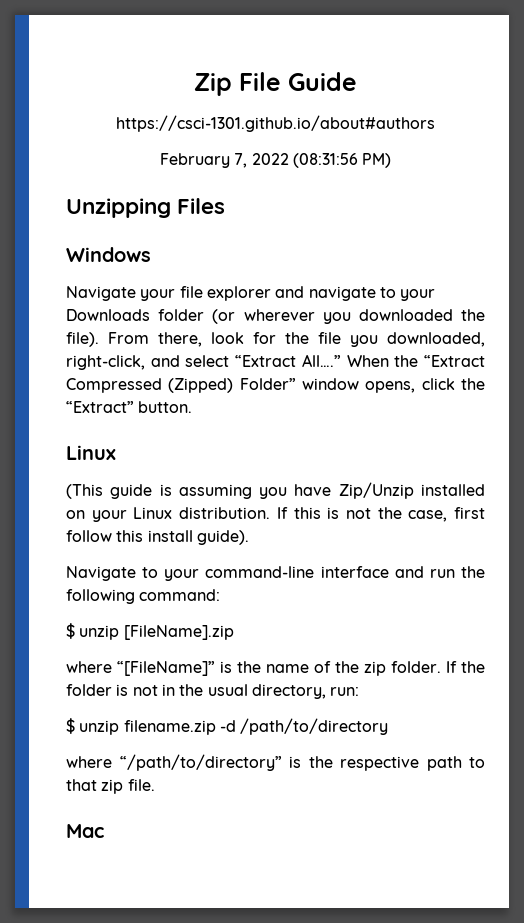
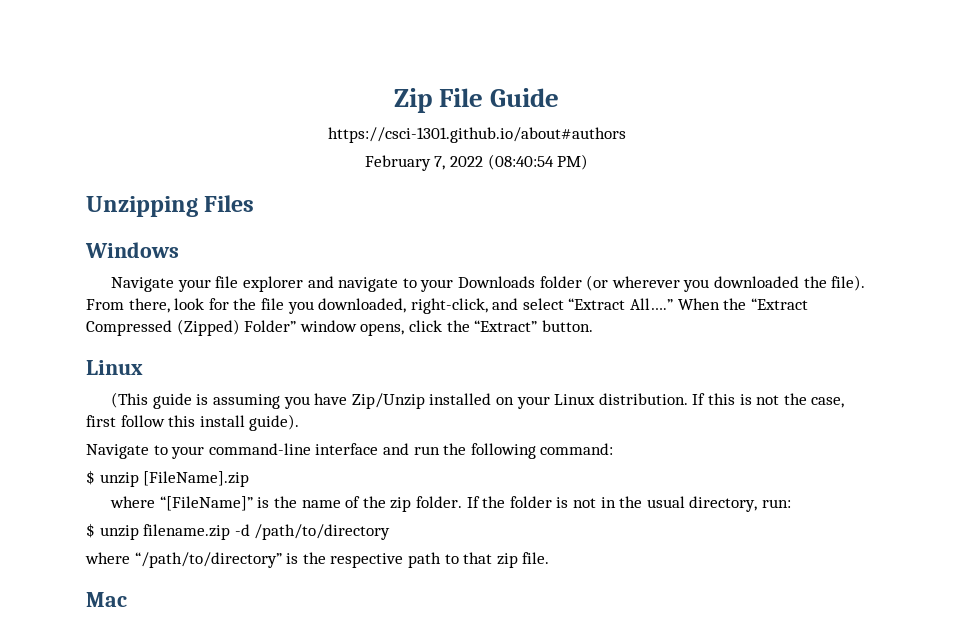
[292,153,358,168] (08:31:56 -> [487,154,554,170] (08:40:54

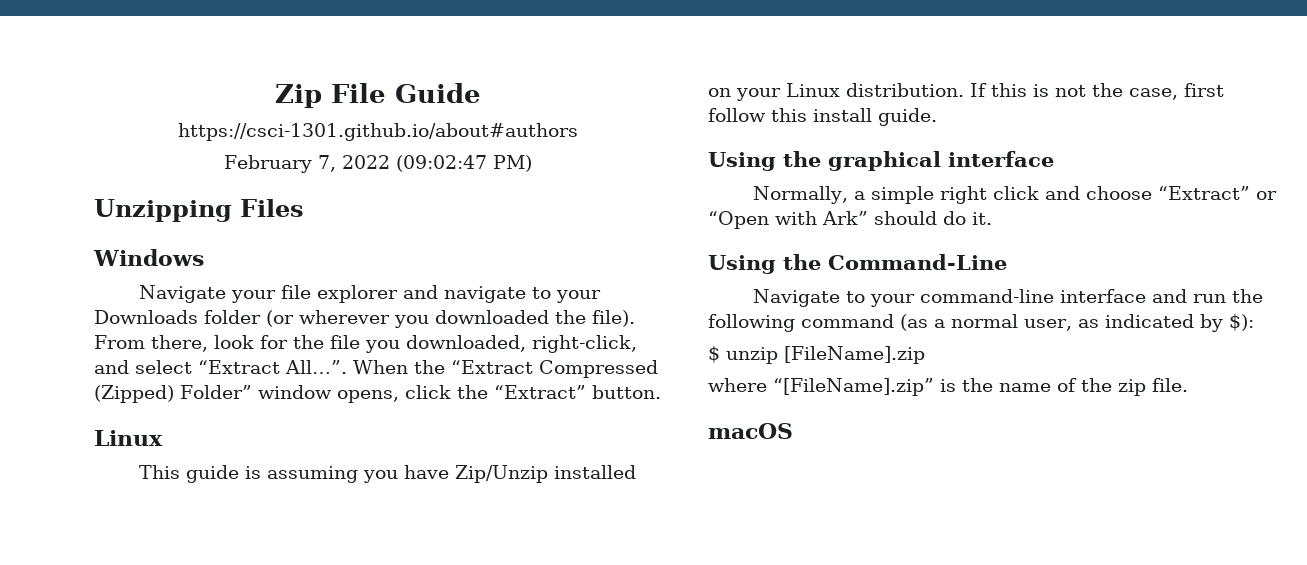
[487,154,554,170] (08:40:54 -> [395,155,487,172] (09:02:47
[630,298,674,310] All….” -> [285,360,347,374] All…”.
[111,392,149,408] (This -> [138,465,180,479] This
[249,414,300,431] guide). -> [878,108,937,126] [708,151,1054,171] [752,186,1277,204] [708,211,992,229] [708,254,1007,274] guide. // Using the graphical interface // Normally, a simple right click and choose “Extract” or “Open with Ark” should do it. // Using the Command-Line
[540,443,614,455] command: -> [801,314,1254,332] command (as a normal user, as indicated by $):
[159,496,253,511] “[FileName]” -> [773,378,934,396] “[FileName].zip”
[415,496,791,512] [86,523,391,540] [85,552,518,568] folder. If the folder is not in the usual directory, run: // $ unzip filename.zip -d /path/to/directory // where “/path/to/directory” is the respective path to that zip -> (1146, 387) none
[86,592,127,607] Mac -> [708,423,793,439] macOS

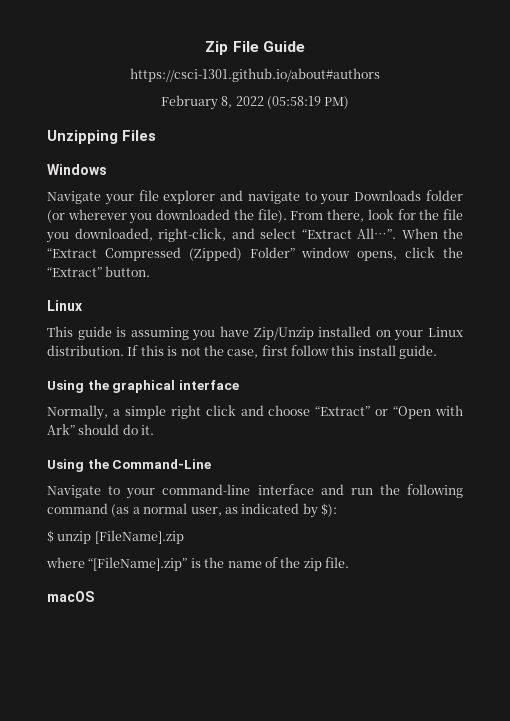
[317,155,487,172] 7, 2022 (09:02:47 -> [221,96,321,109] 8, 2022 (05:58:19

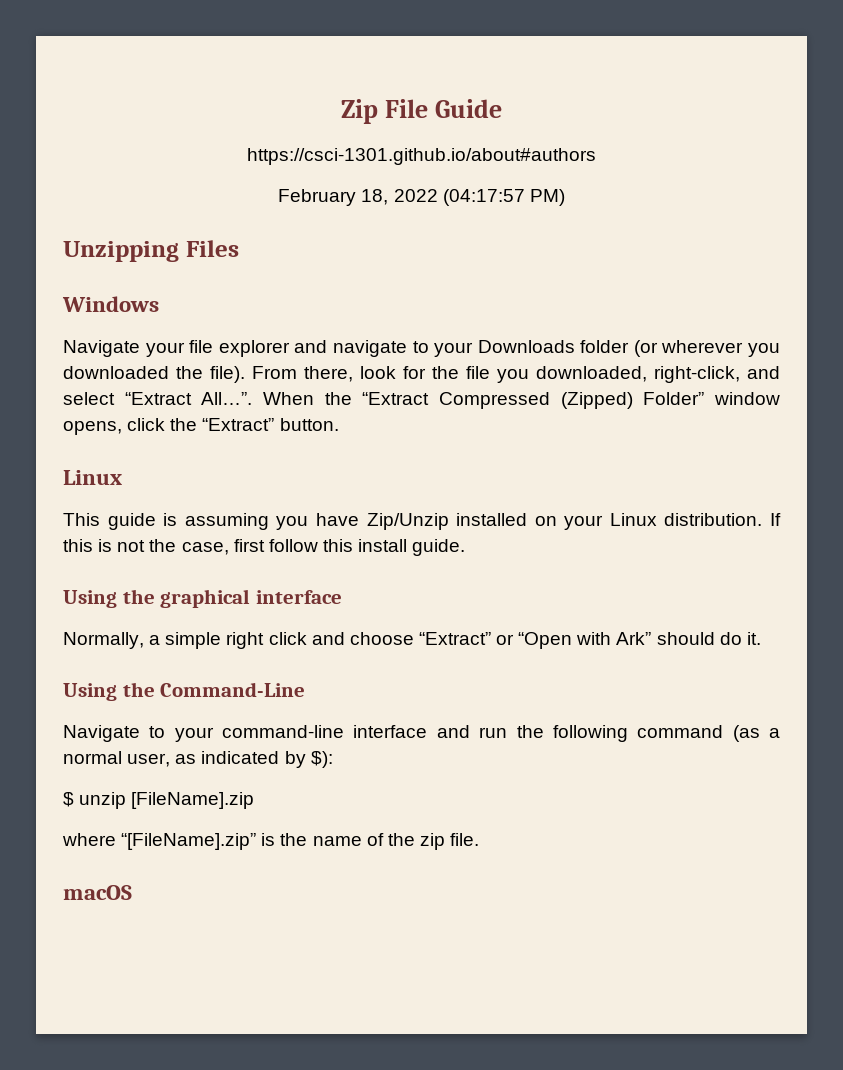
[221,96,321,109] 8, 2022 (05:58:19 -> [361,189,525,206] 18, 2022 (04:17:57

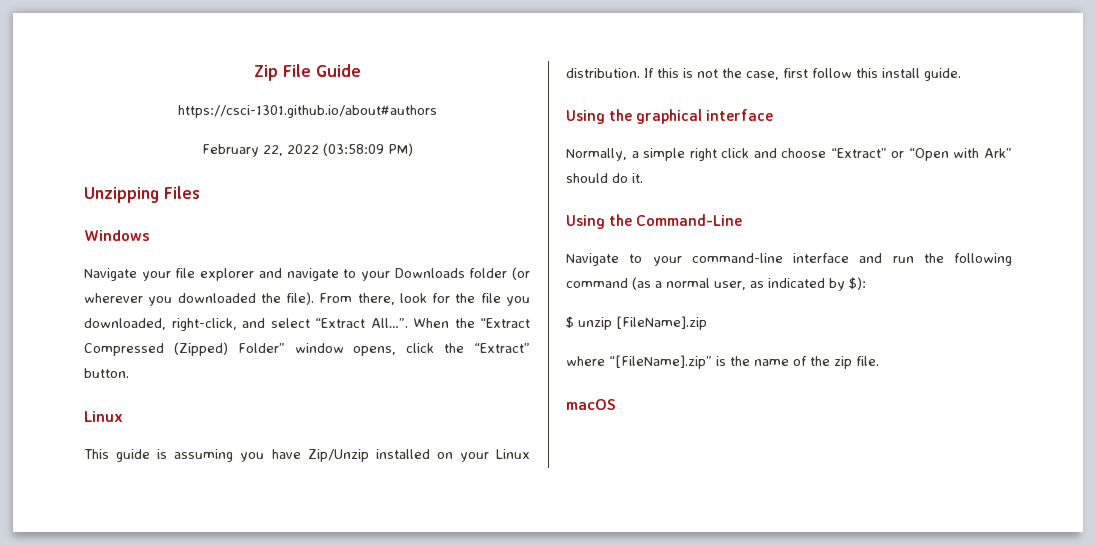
[361,189,525,206] 18, 2022 (04:17:57 -> [262,143,384,156] 22, 2022 (03:58:09

